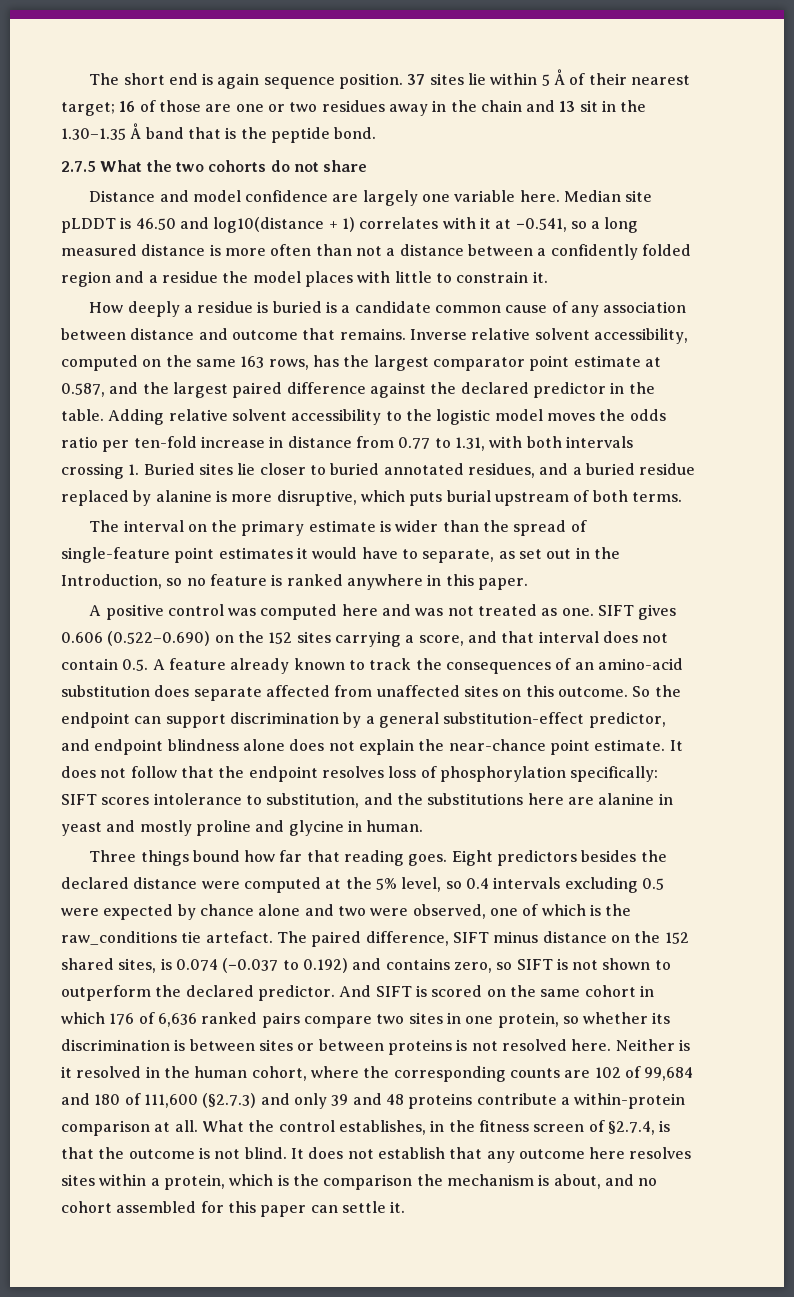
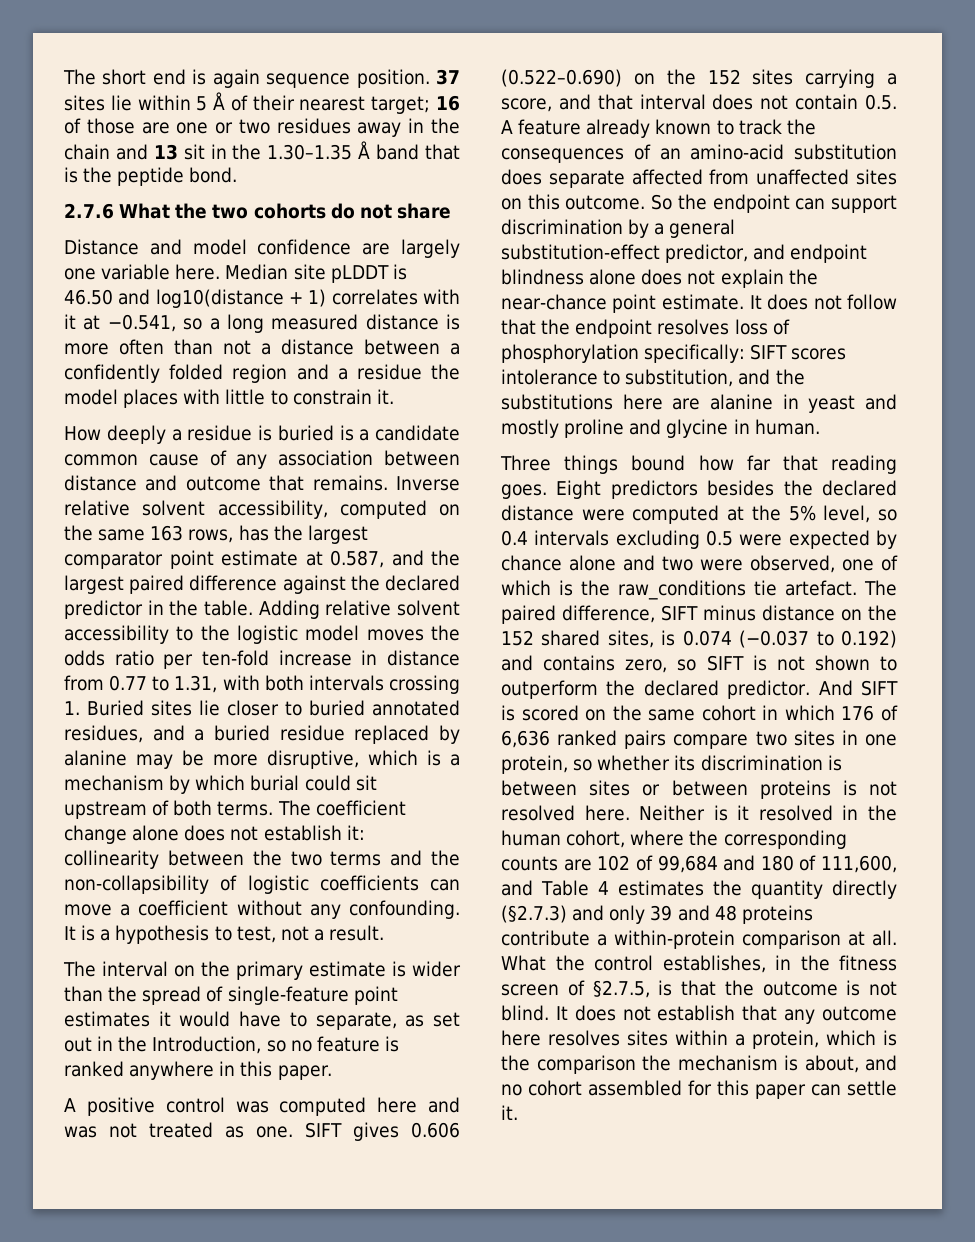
[61,161,96,172] 2.7.5 -> [64,203,114,219] 2.7.6
[215,490,227,502] is -> [136,750,204,769] may be
[409,490,682,506] puts burial upstream of both terms. -> [427,750,460,766] [64,775,377,794] [64,800,406,819] [64,825,365,844] [64,850,460,869] [64,875,460,894] [64,900,461,919] [64,925,385,944] is a mechanism by which burial could sit upstream of both terms. The coefficient change alone does not establish it: collinearity between the two terms and the non-collapsibility of logistic coefficients can move a coefficient without any confounding. It is a hypothesis to test, not a result.
[143,1094,198,1108] 111,600 -> [821,855,897,873] [501,880,897,899] 111,600, and Table 4 estimates the quantity directly
[607,1121,655,1135] §2.7.4, -> [592,980,650,998] §2.7.5,

